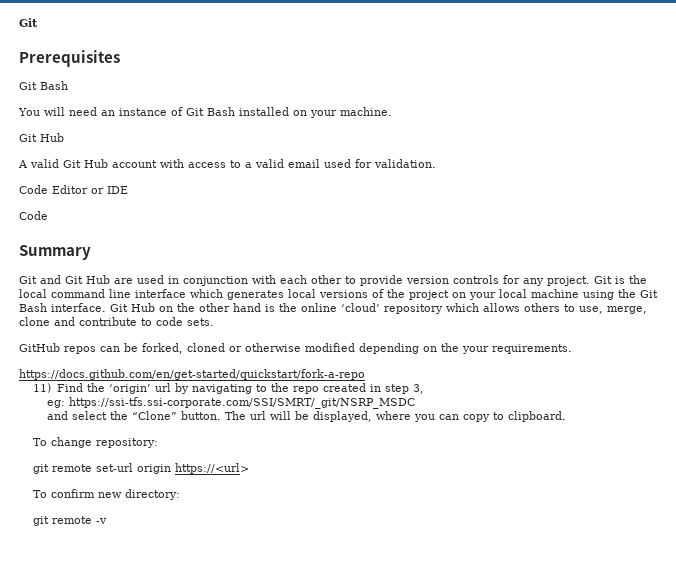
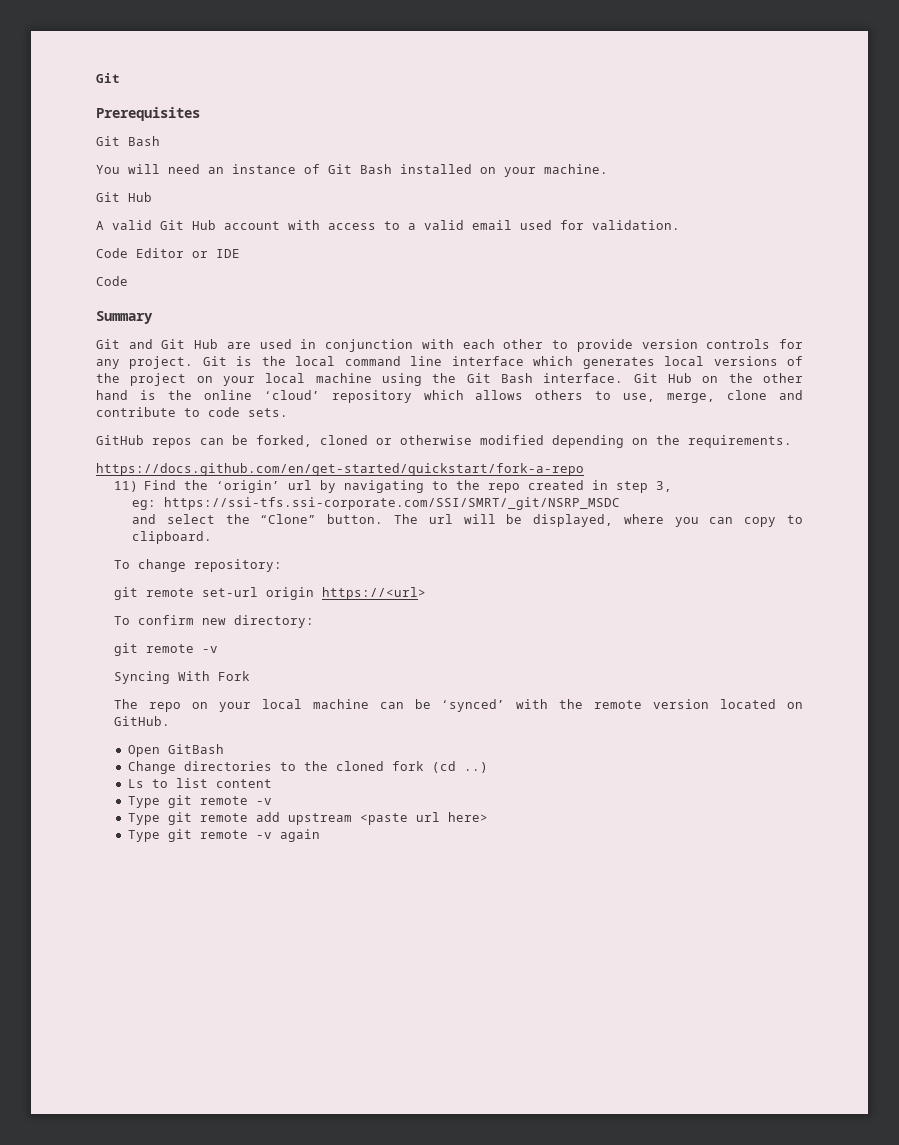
[462,346,489,354] your -> (680, 440) none
(108, 521) none -> [113,671,250,684] [113,699,803,712] [113,716,170,726] [127,744,224,757] [127,761,488,774] [127,778,272,788] [127,795,272,808] [127,812,488,825] [127,829,320,842] // Syncing With Fork // The repo on your local machine can be ‘synced’ with the remote version located on GitHub. // Open GitBash // Change directories to the cloned fork (cd ..) // Ls to list content // Type git remote -v // Type git remote add upstream <paste url here> // Type git remote -v again

